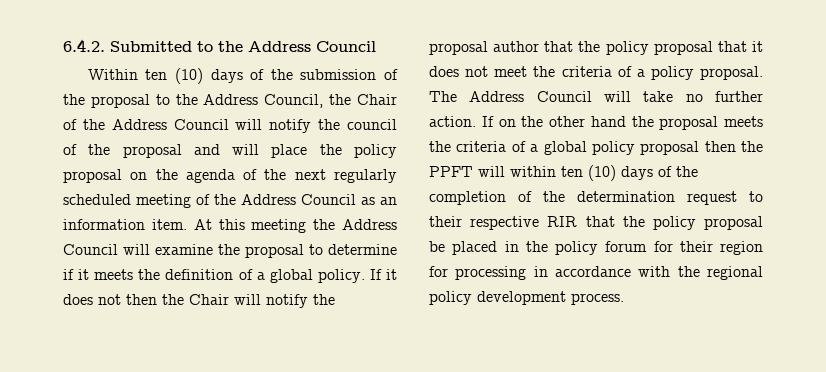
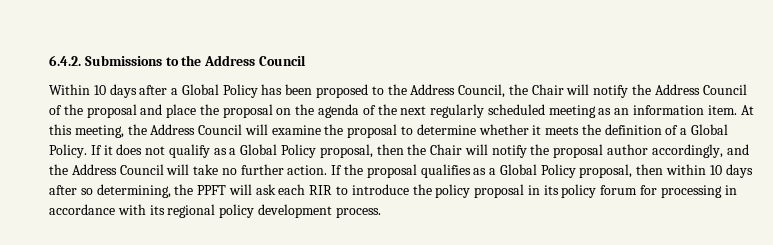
[110,41,192,52] Submitted -> [84,55,162,66] Submissions
[145,68,398,84] [63,94,150,108] ten (10) days of the submission of the proposal -> [93,84,369,98] 10 days after a Global Policy has been proposed
[63,119,397,133] of the Address Council will notify the council -> [566,84,747,98] will notify the Address Council
[232,144,260,155] will -> (163, 109) none
[354,144,397,158] policy -> (219, 109) none
[196,194,356,205] of the Address Council -> (596, 111) none
[251,219,307,233] meeting -> [74,125,124,138] meeting,
[63,269,74,280] if -> [478,124,529,135] whether
[269,269,365,283] global policy. -> [691,124,729,135] [49,144,87,158] Global Policy.
(121, 299) none -> [168,144,373,158] qualify as a Global Policy proposal,
[544,41,763,55] [429,66,763,80] [429,91,457,102] that the policy proposal that it does not meet the criteria of a policy proposal. The -> [651,144,749,158] [49,164,68,175] accordingly, and the
[498,116,763,130] [429,141,763,155] [429,165,698,181] [429,191,763,205] [429,216,763,230] [429,241,763,255] on the other hand the proposal meets the criteria of a global policy proposal then the PPFT will within ten (10) days of the completion of the determination request to their respective RIR that the policy proposal be placed in the policy forum for their region -> [344,164,753,178] [49,184,638,198] the proposal qualifies as a Global Policy proposal, then within 10 days after so determining, the PPFT will ask each RIR to introduce the policy proposal in its policy forum
[677,266,700,277] the -> [149,205,165,215] its

